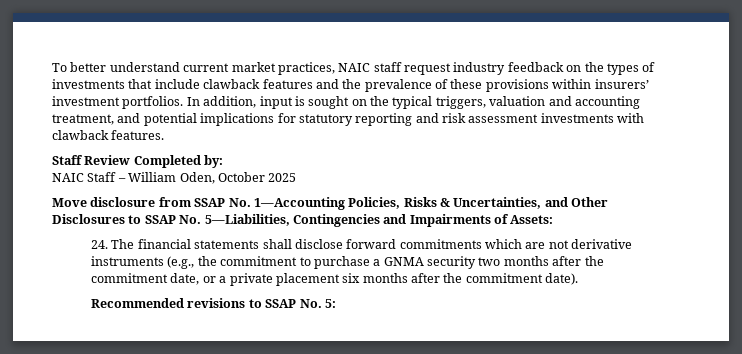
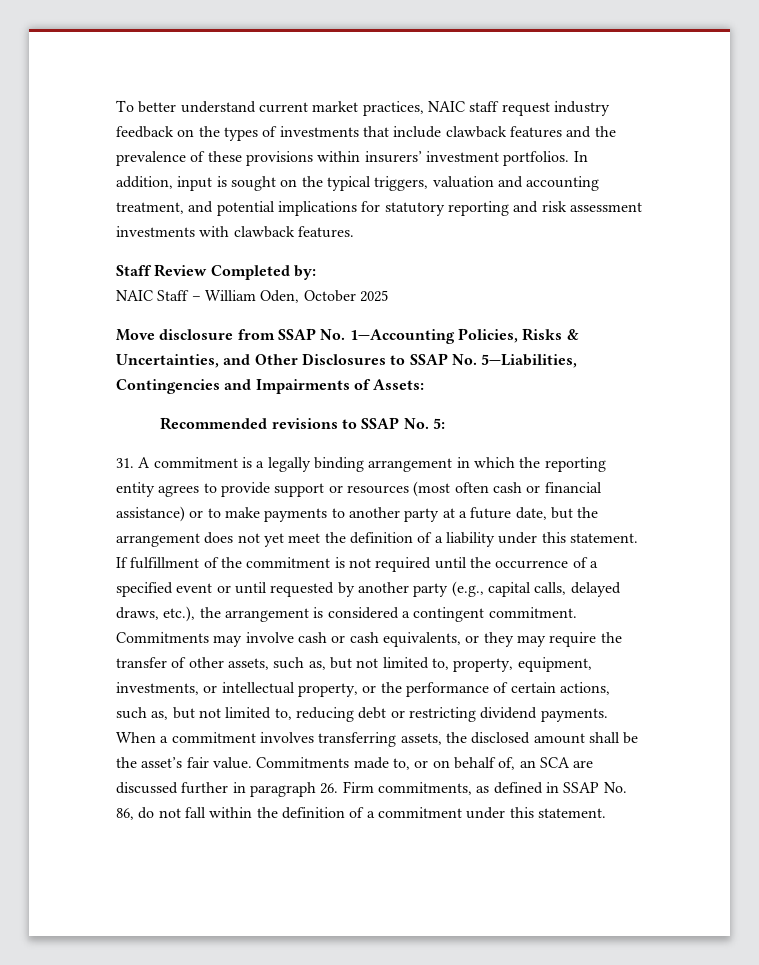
[91,239,633,249] [91,256,604,269] [91,273,579,286] // 24. The financial statements shall disclose forward commitments which are not derivative instruments (e.g., the commitment to purchase a GNMA security two months after the commitment date, or a private placement six months after the commitment date). -> (425, 384) none
(336, 303) none -> [116,457,606,472] [116,481,602,497] [116,506,599,522] [116,532,638,547] [116,557,598,572] [116,581,621,597] [116,606,577,622] [116,632,622,647] [116,657,592,672] [116,682,610,697] [116,707,608,722] [116,732,639,747] [116,757,594,770] [116,781,627,797] [116,807,606,820] // 31. A commitment is a legally binding arrangement in which the reporting entity agrees to provide support or resources (most often cash or financial assistance) or to make payments to another party at a future date, but the arrangement does not yet meet the definition of a liability under this statement. If fulfillment of the commitment is not required until the occurrence of a specified event or until requested by another party (e.g., capital calls, delayed draws, etc.), the arrangement is considered a contingent commitment. Commitments may involve cash or cash equivalents, or they may require the transfer of other assets, such as, but not limited to, property, equipment, investments, or intellectual property, or the performance of certain actions, such as, but not limited to, reducing debt or restricting dividend payments. When a commitment involves transferring assets, the disclosed amount shall be the asset’s fair value. Commitments made to, or on behalf of, an SCA are discussed further in paragraph 26. Firm commitments, as defined in SSAP No. 86, do not fall within the definition of a commitment under this statement.

